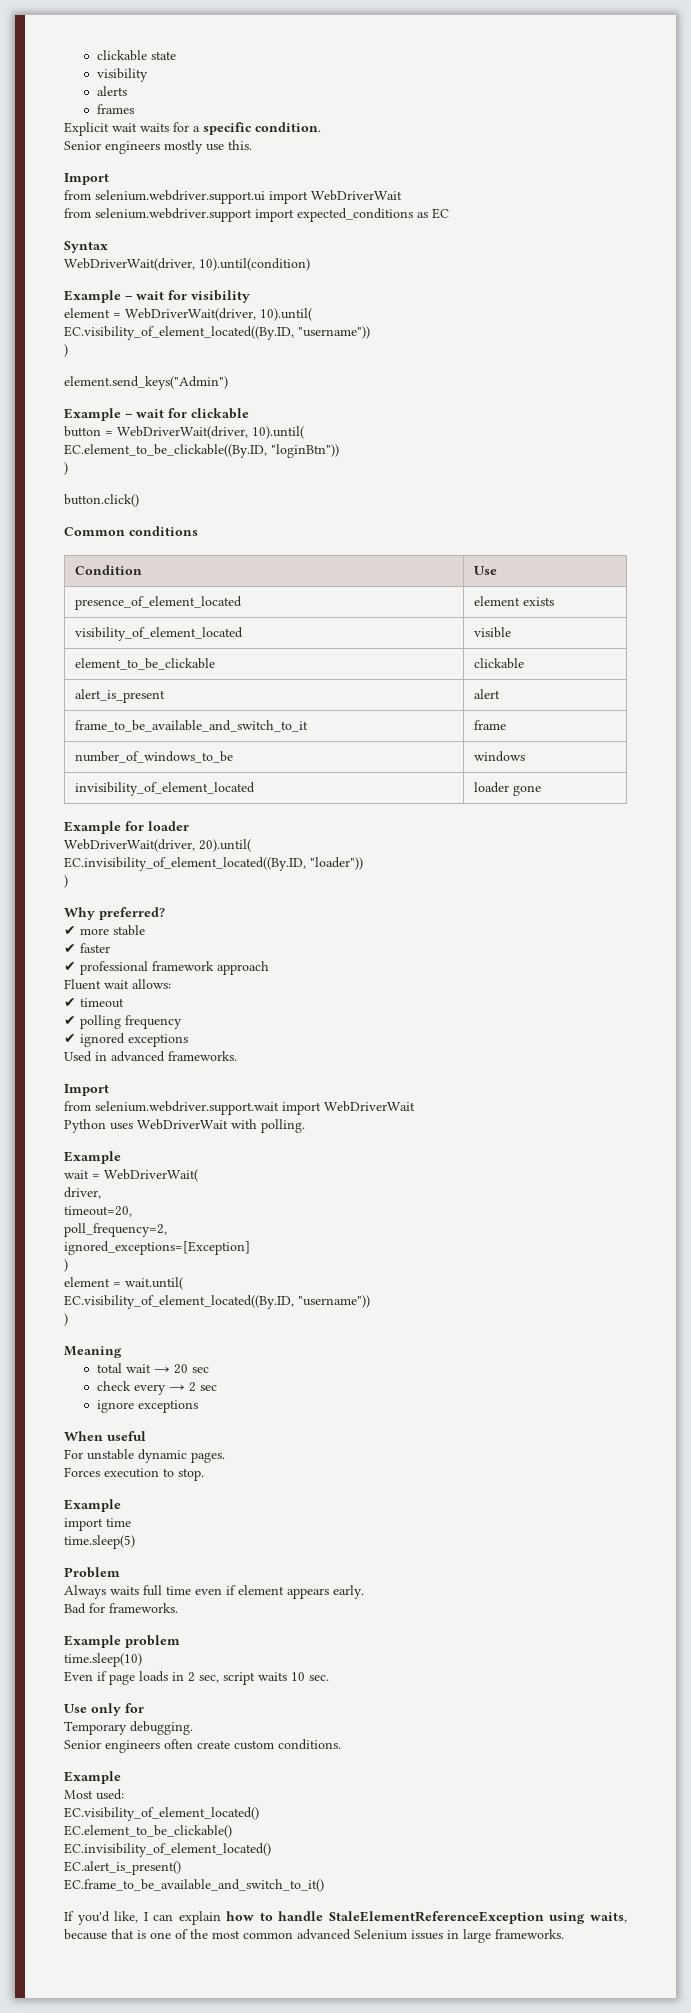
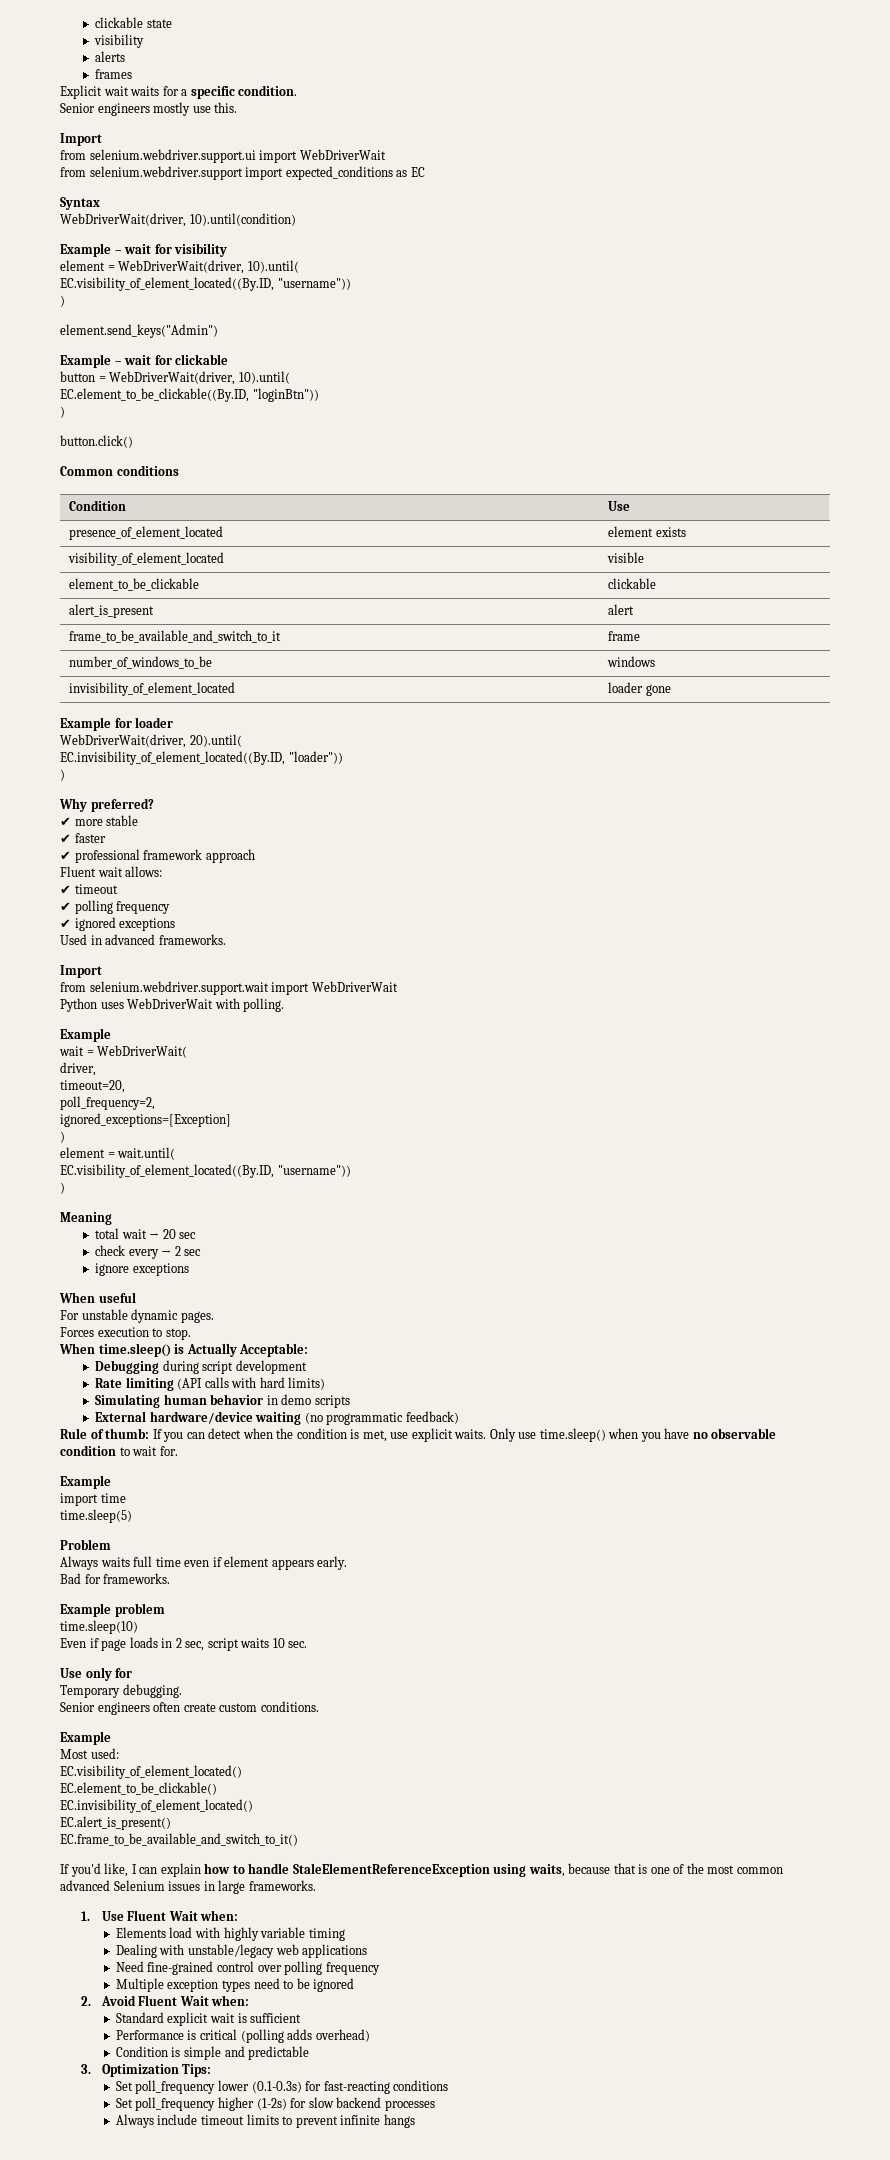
(204, 1474) none -> [59,1343,309,1357] [95,1360,307,1374] [95,1377,326,1391] [95,1394,350,1408] [95,1411,459,1425] [60,1428,777,1442] [60,1445,178,1456] // When time.sleep() is Actually Acceptable: // Debugging during script development // Rate limiting (API calls with hard limits) // Simulating human behavior in demo scripts // External hardware/device waiting (no programmatic feedback) // Rule of thumb: If you can detect when the condition is met, use explicit waits. Only use time.sleep() when you have no observable condition to wait for.
(564, 1934) none -> [80,1910,239,1921] [115,1927,345,1941] [115,1944,368,1958] [115,1961,380,1975] [115,1978,355,1992] [80,1995,250,2006] [115,2012,302,2026] [115,2029,370,2043] [115,2046,310,2060] [80,2064,212,2077] [115,2080,449,2094] [115,2097,435,2111] [115,2114,415,2128] // 1. Use Fluent Wait when: // Elements load with highly variable timing // Dealing with unstable/legacy web applications // Need fine-grained control over polling frequency // Multiple exception types need to be ignored // 2. Avoid Fluent Wait when: // Standard explicit wait is sufficient // Performance is critical (polling adds overhead) // Condition is simple and predictable // 3. Optimization Tips: // Set poll_frequency lower (0.1-0.3s) for fast-reacting conditions // Set poll_frequency higher (1-2s) for slow backend processes // Always include timeout limits to prevent infinite hangs

